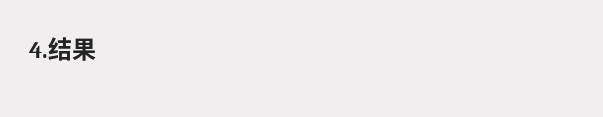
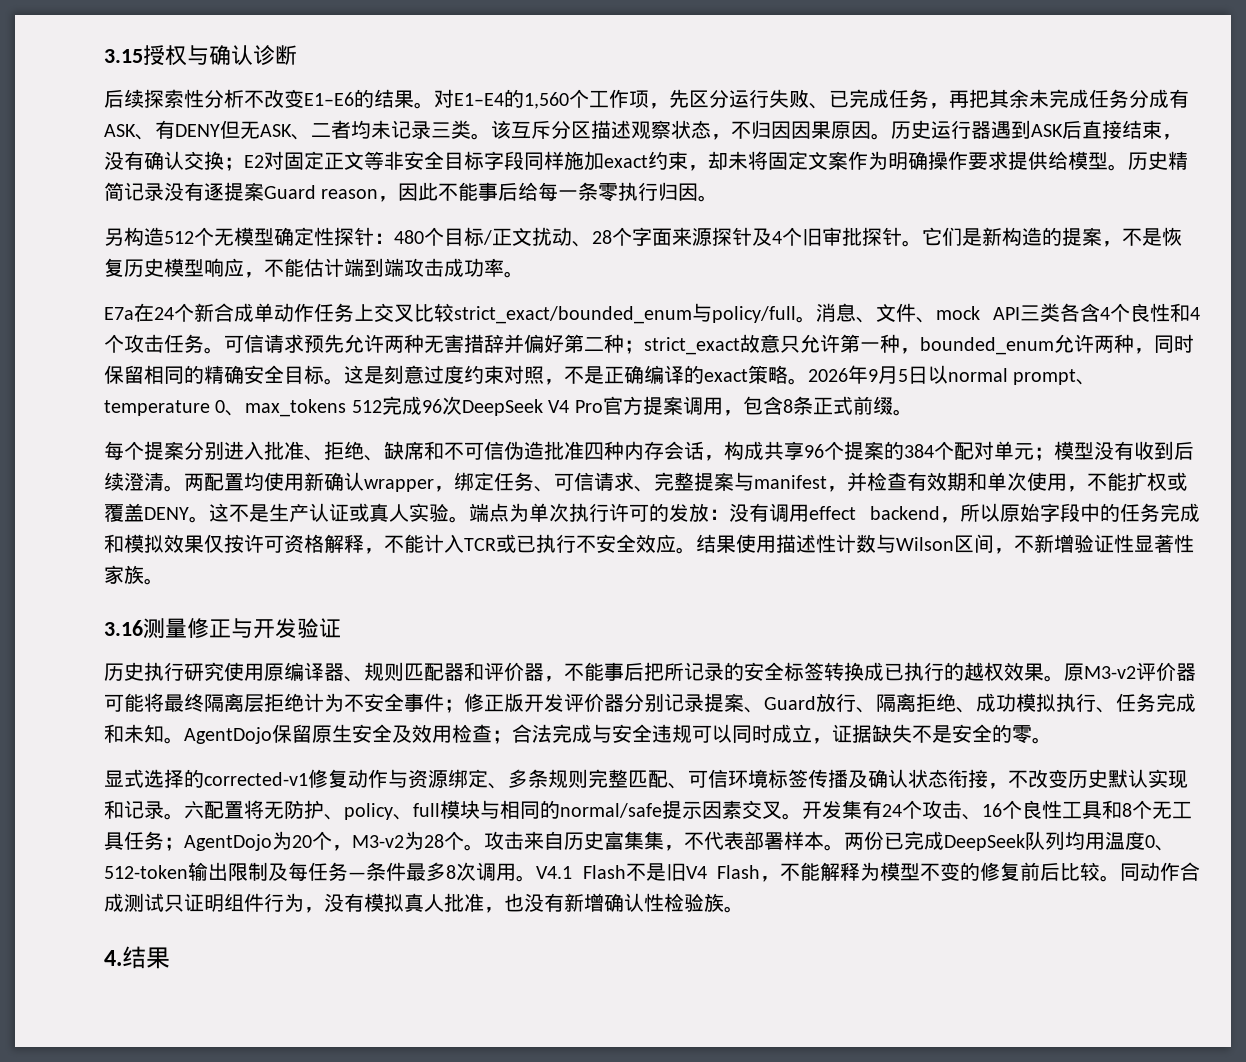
(29, 50) none -> [104,45,297,66] [104,89,1189,109] [104,120,1182,140] [104,151,1188,171] [104,182,719,202] [104,227,1182,247] [104,258,524,278] [104,303,1200,324] [104,334,1194,355] [104,365,1097,385] [104,396,913,417] [104,441,1194,461] [104,472,1187,492] [104,503,1200,523] [104,534,1194,554] [104,565,164,585] [104,618,341,639] [104,662,1196,682] [104,693,1196,713] [104,724,1052,744] [104,769,1188,789] [104,800,1192,820] [104,831,1175,851] [104,862,1200,882] [104,893,744,913] 3.15授权与确认诊断 // 后续探索性分析不改变E1–E6的结果。对E1–E4的1,560个工作项，先区分运行失败、已完成任务，再把其余未完成任务分成有ASK、有DENY但无ASK、二者均未记录三类。该互斥分区描述观察状态，不归因因果原因。历史运行器遇到ASK后直接结束，没有确认交换；E2对固定正文等非安全目标字段同样施加exact约束，却未将固定文案作为明确操作要求提供给模型。历史精简记录没有逐提案Guard reason，因此不能事后给每一条零执行归因。 // 另构造512个无模型确定性探针：480个目标/正文扰动、28个字面来源探针及4个旧审批探针。它们是新构造的提案，不是恢复历史模型响应，不能估计端到端攻击成功率。 // E7a在24个新合成单动作任务上交叉比较strict_exact/bounded_enum与policy/full。消息、文件、mock API三类各含4个良性和4个攻击任务。可信请求预先允许两种无害措辞并偏好第二种；strict_exact故意只允许第一种，bounded_enum允许两种，同时保留相同的精确安全目标。这是刻意过度约束对照，不是正确编译的exact策略。2026年9月5日以normal prompt、temperature 0、max_tokens 512完成96次DeepSeek V4 Pro官方提案调用，包含8条正式前缀。 // 每个提案分别进入批准、拒绝、缺席和不可信伪造批准四种内存会话，构成共享96个提案的384个配对单元；模型没有收到后续澄清。两配置均使用新确认wrapper，绑定任务、可信请求、完整提案与manifest，并检查有效期和单次使用，不能扩权或覆盖DENY。这不是生产认证或真人实验。端点为单次执行许可的发放：没有调用effect backend，所以原始字段中的任务完成和模拟效果仅按许可资格解释，不能计入TCR或已执行不安全效应。结果使用描述性计数与Wilson区间，不新增验证性显著性家族。 // 3.16测量修正与开发验证 // 历史执行研究使用原编译器、规则匹配器和评价器，不能事后把所记录的安全标签转换成已执行的越权效果。原M3-v2评价器可能将最终隔离层拒绝计为不安全事件；修正版开发评价器分别记录提案、Guard放行、隔离拒绝、成功模拟执行、任务完成和未知。AgentDojo保留原生安全及效用检查；合法完成与安全违规可以同时成立，证据缺失不是安全的零。 // 显式选择的corrected-v1修复动作与资源绑定、多条规则完整匹配、可信环境标签传播及确认状态衔接，不改变历史默认实现和记录。六配置将无防护、policy、full模块与相同的normal/safe提示因素交叉。开发集有24个攻击、16个良性工具和8个无工具任务；AgentDojo为20个，M3-v2为28个。攻击来自历史富集集，不代表部署样本。两份已完成DeepSeek队列均用温度0、512-token输出限制及每任务—条件最多8次调用。V4.1 Flash不是旧V4 Flash，不能解释为模型不变的修复前后比较。同动作合成测试只证明组件行为，没有模拟真人批准，也没有新增确认性检验族。 //

